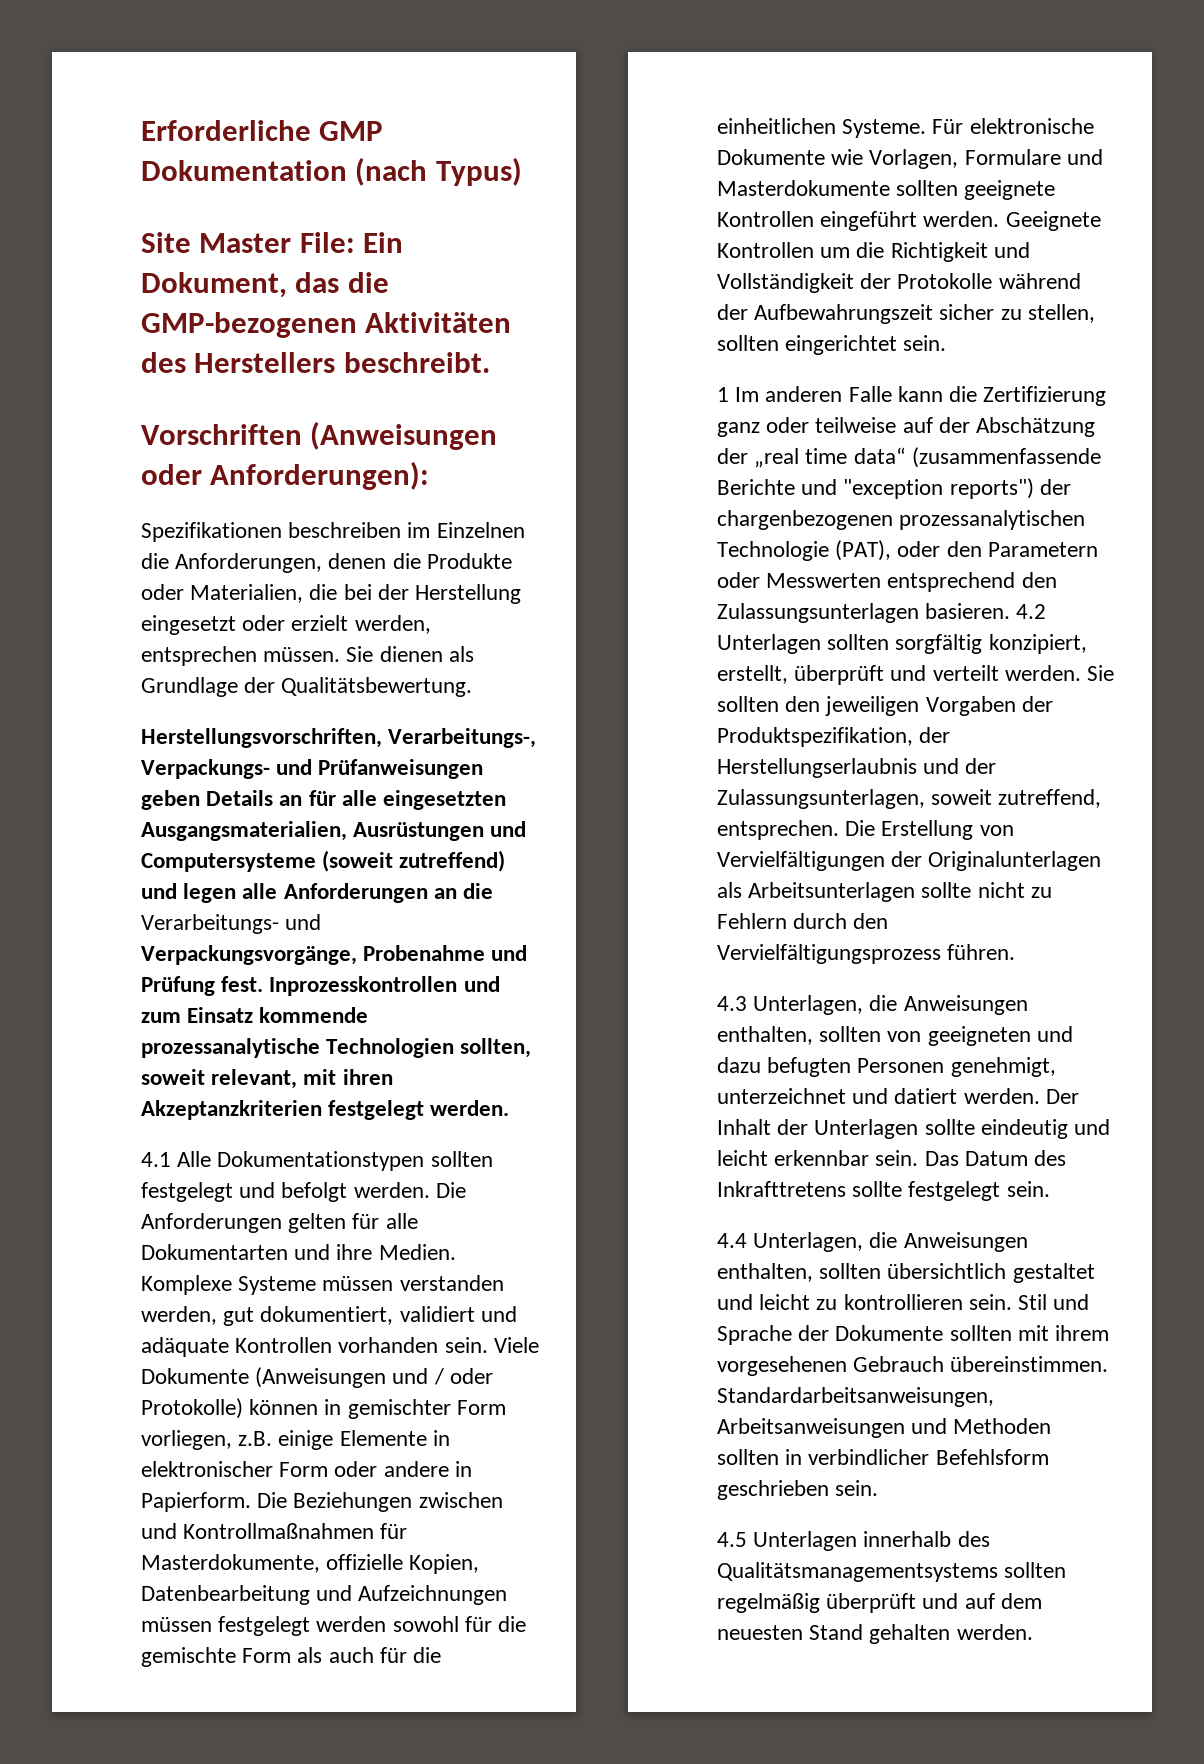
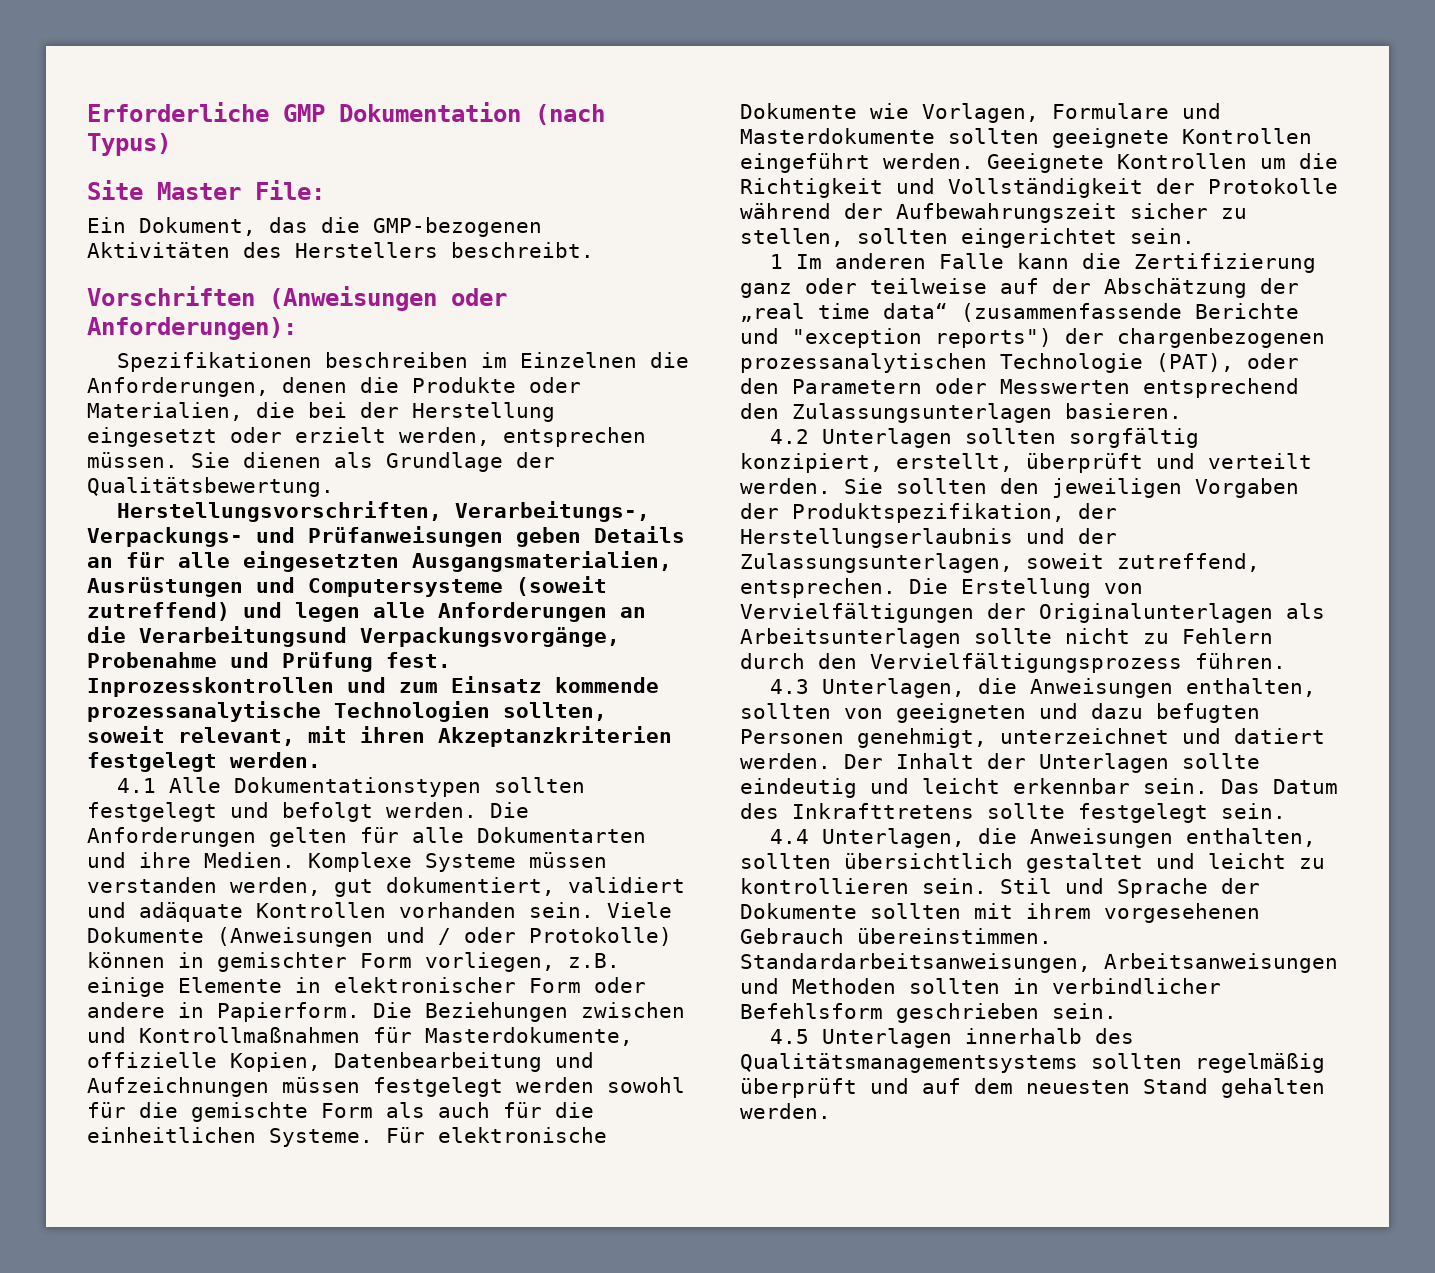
(355, 242) none -> (325, 190) //
[141,914,322,934] Verarbeitungs- und -> [139,626,347,647] Verarbeitungsund
(1011, 611) none -> (1182, 411) //

